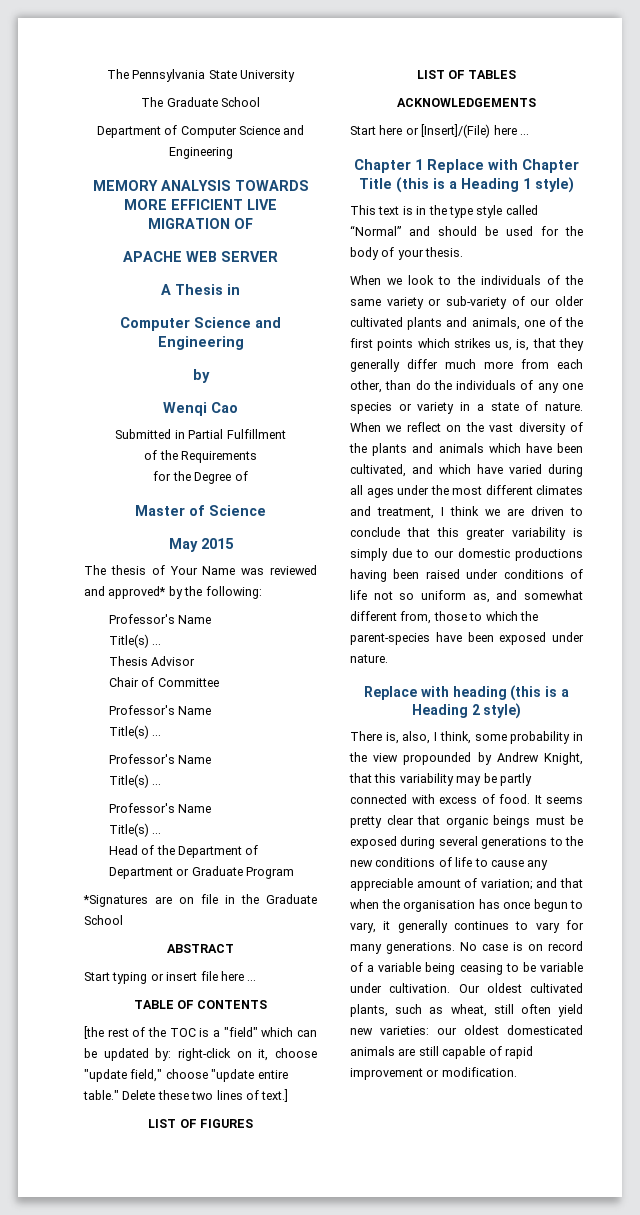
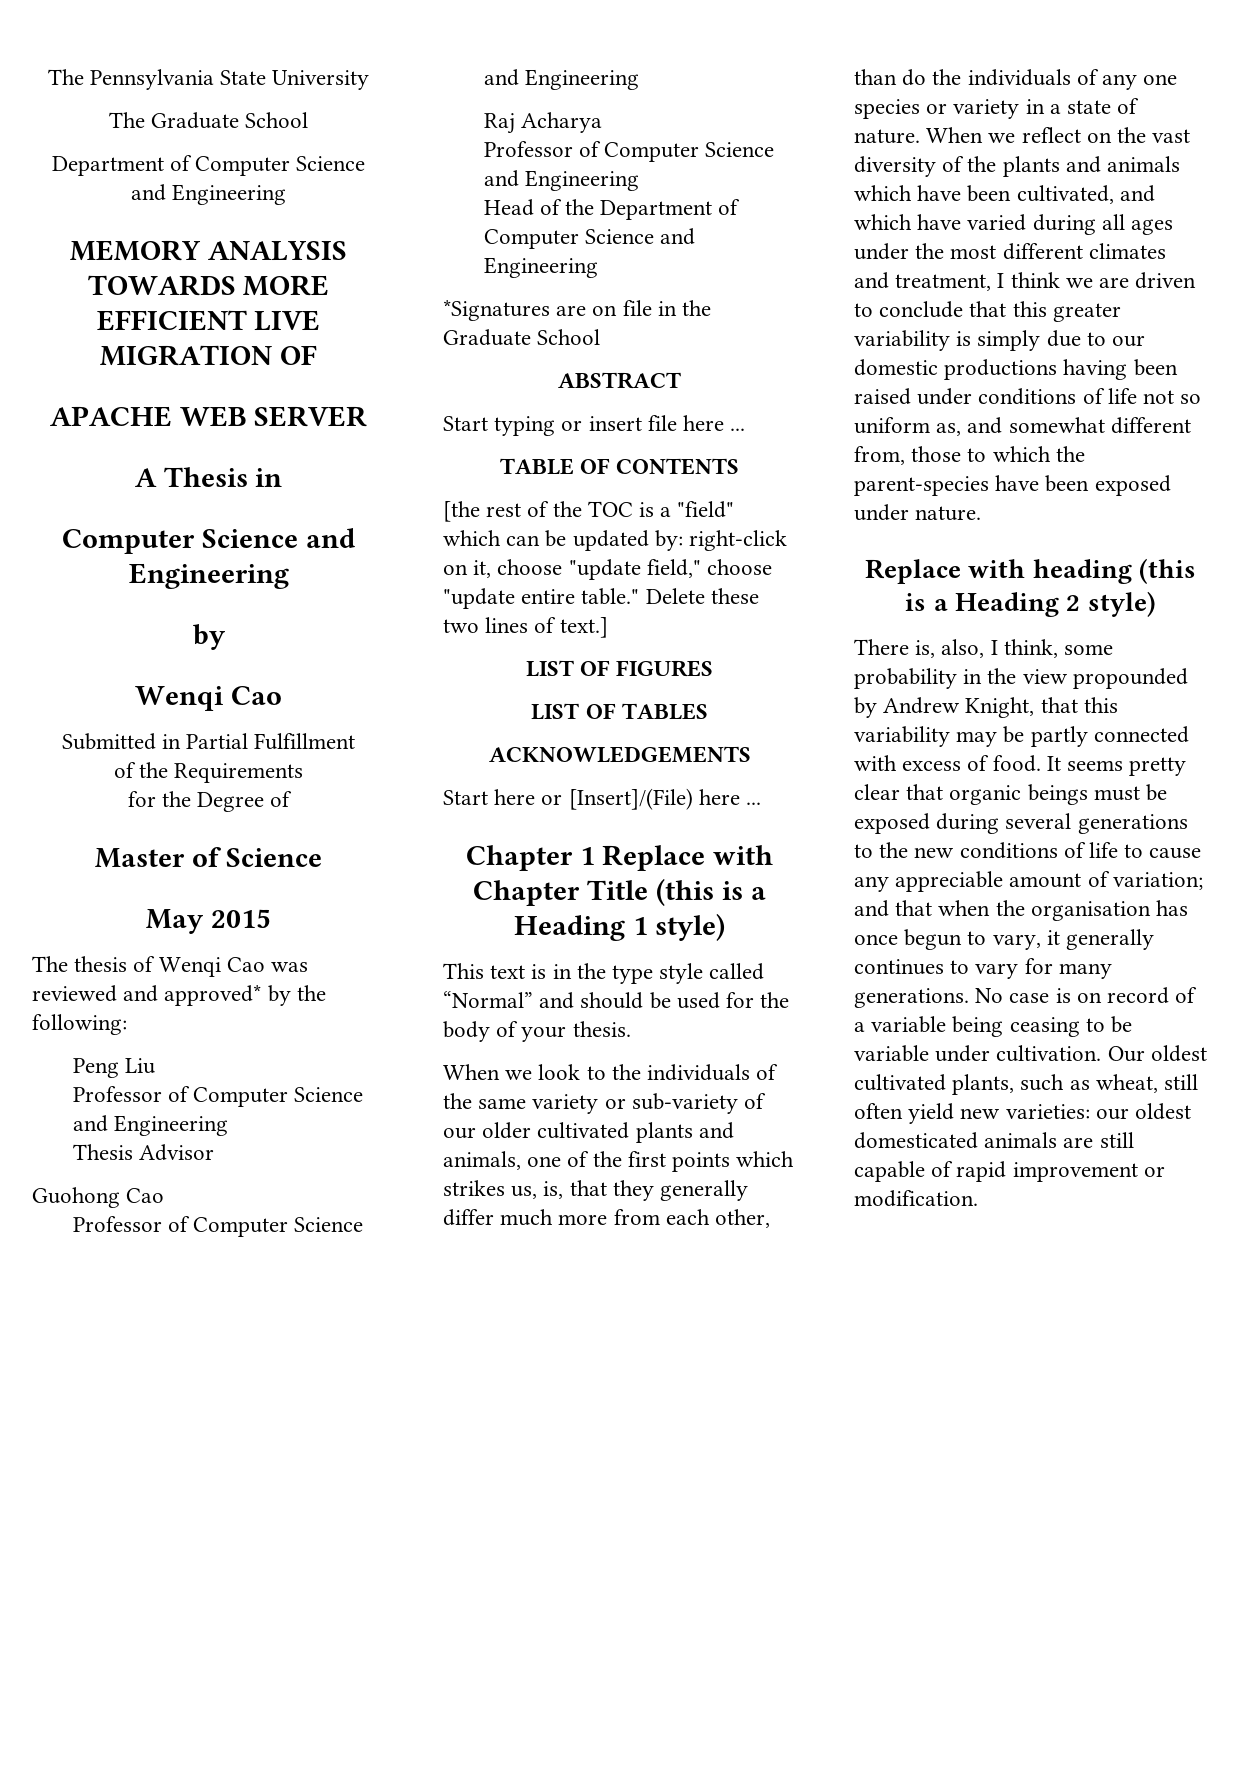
[169,566,236,575] Your Name -> [158,957,265,977] Wenqi Cao
[108,614,212,624] [108,634,162,648] [108,656,196,666] [108,677,219,687] [108,705,212,715] [108,725,162,739] [108,754,212,764] [108,774,162,788] [108,803,212,813] [108,823,162,837] Professor's Name // Title(s) ... // Thesis Advisor // Chair of Committee // Professor's Name // Title(s) ... // Professor's Name // Title(s) ... // Professor's Name // Title(s) ... -> [72,1058,155,1078] [72,1086,364,1107] [72,1115,228,1136] [72,1144,214,1161] [32,1187,165,1208] [72,1216,364,1237] [483,69,639,90] [483,112,602,134] [483,141,775,162] [483,170,639,191] Peng Liu // Professor of Computer Science and Engineering // Thesis Advisor // Guohong Cao // Professor of Computer Science and Engineering // Raj Acharya // Professor of Computer Science and Engineering
[108,866,295,879] Department or Graduate Program -> [483,228,696,249] [483,257,598,278] Computer Science and Engineering

